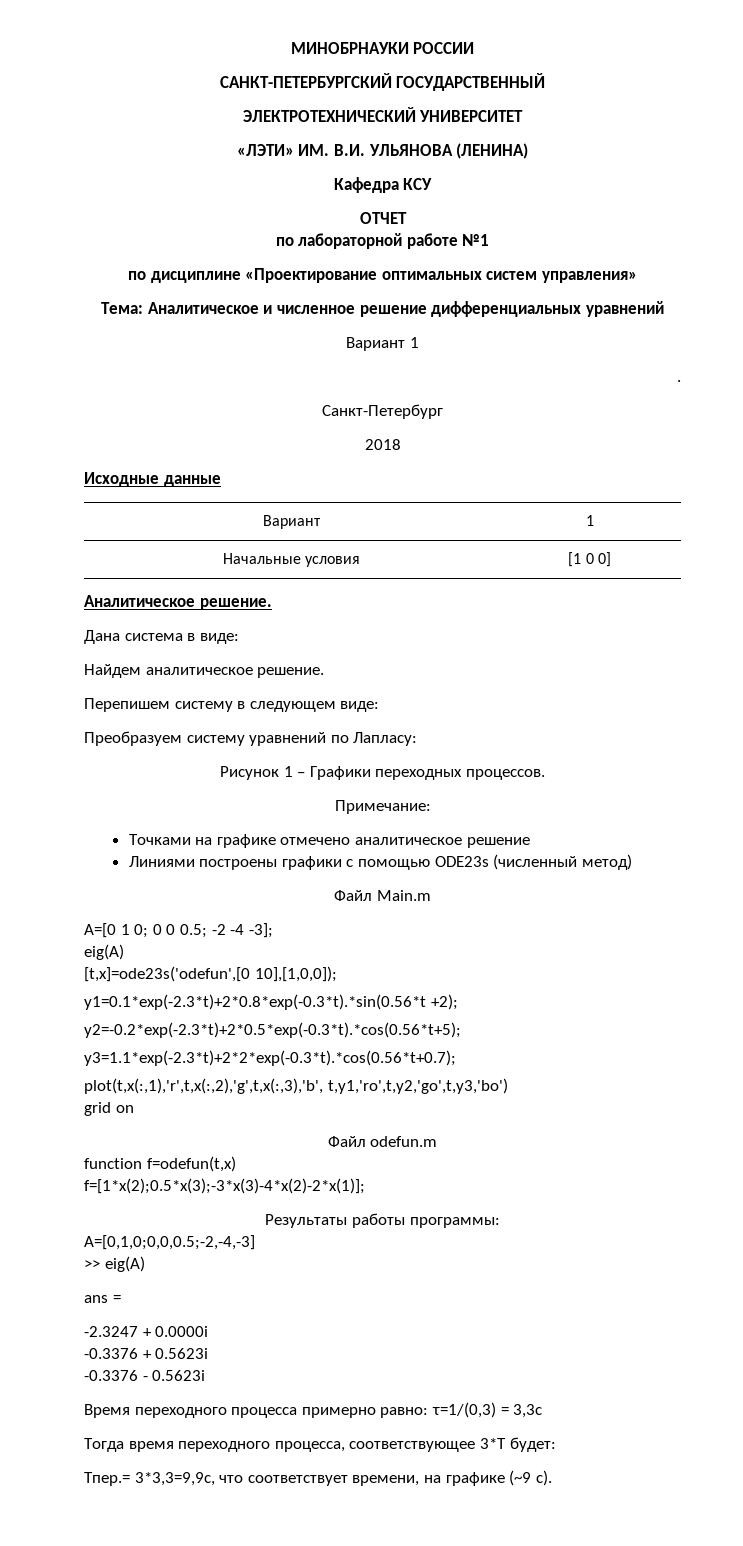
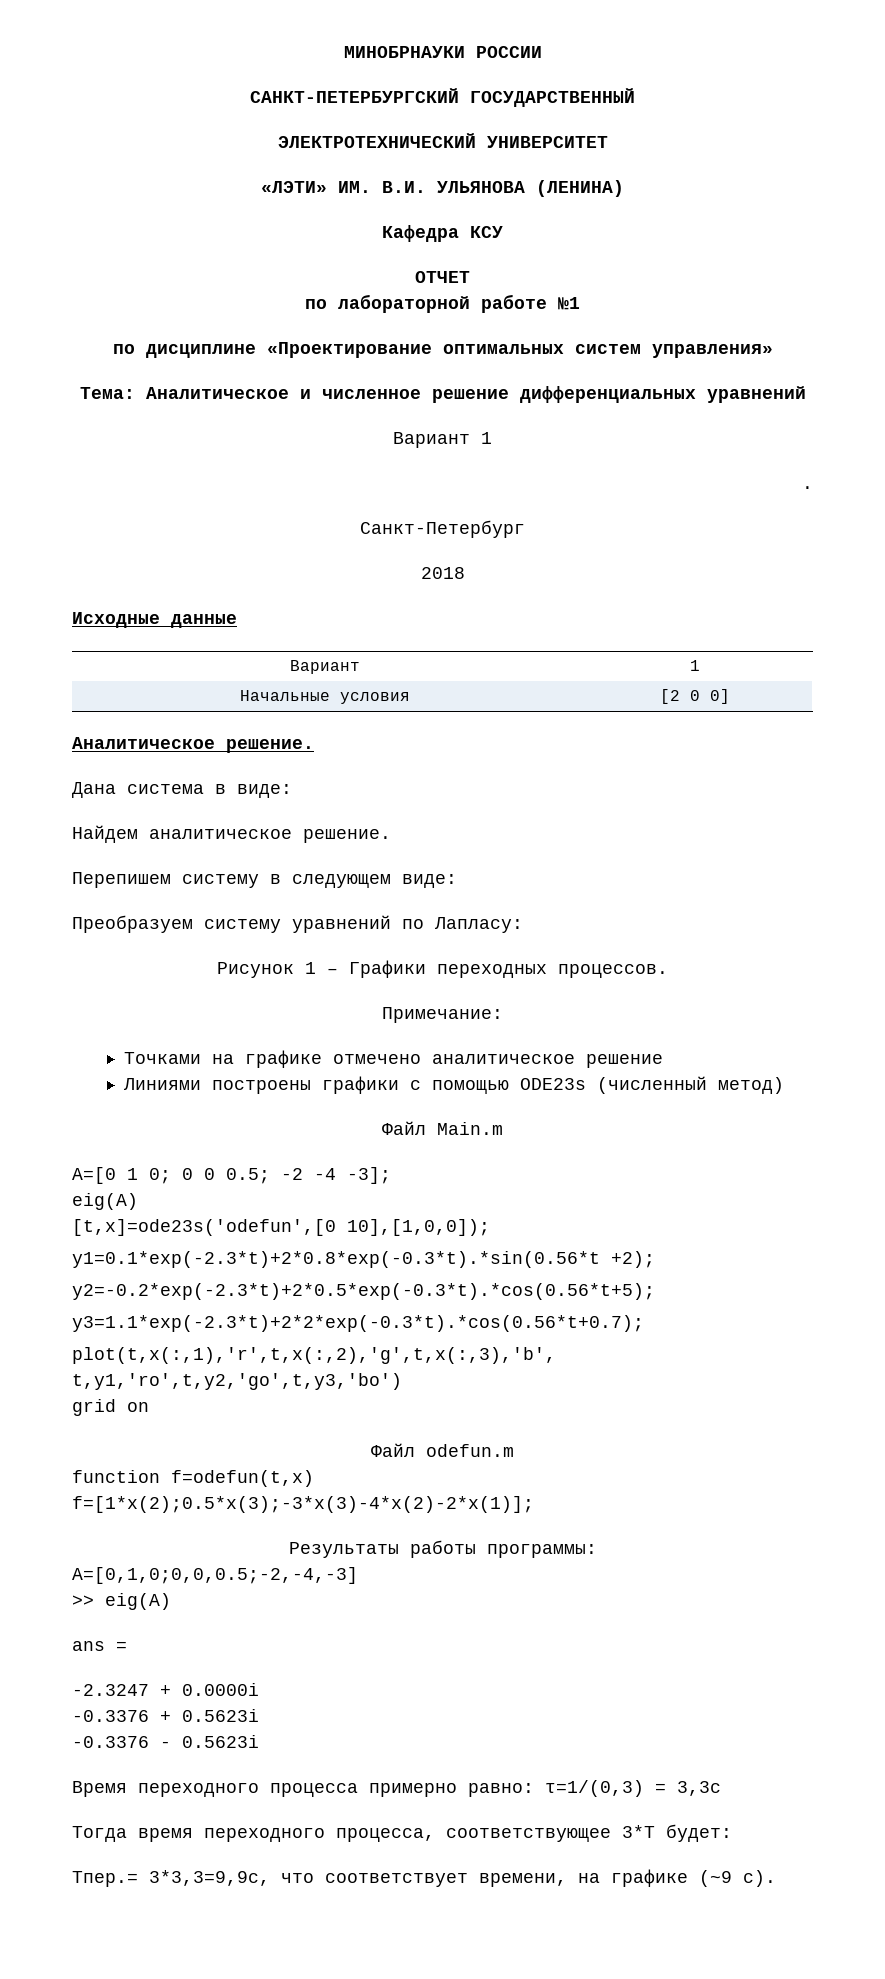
[568,552,582,567] [1 -> [660,689,680,704] [2

